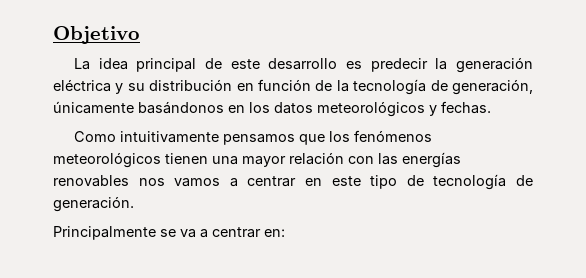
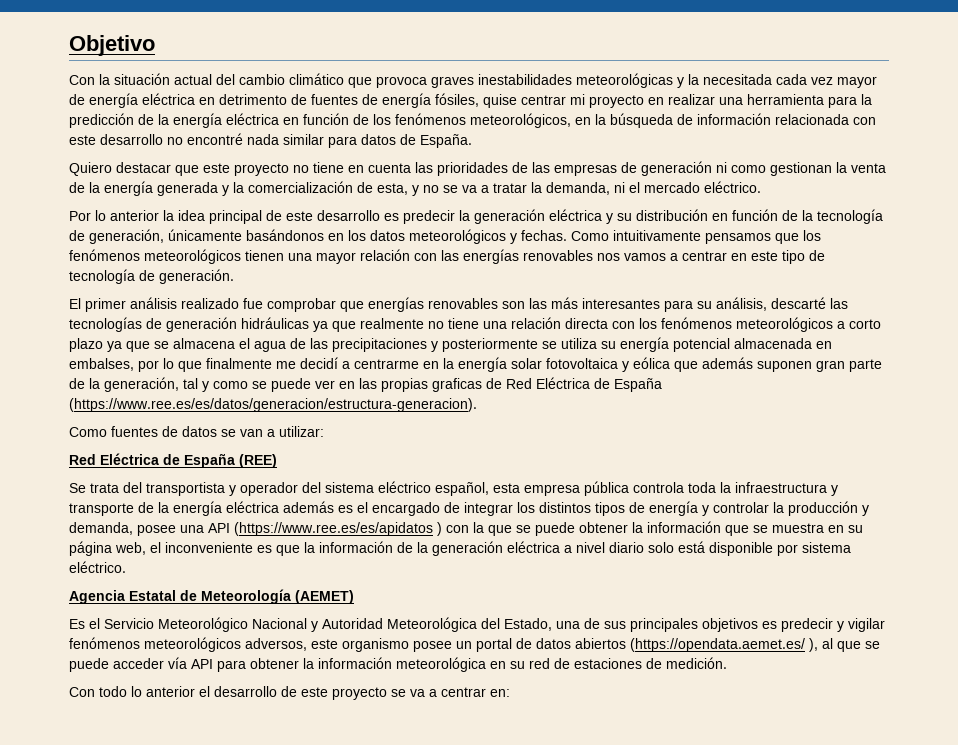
[73,58,90,70] La -> [69,73,877,88] [69,93,872,108] [69,113,876,128] [69,133,472,148] [69,161,886,176] [69,181,761,196] [69,210,174,221] Con la situación actual del cambio climático que provoca graves inestabilidades meteorológicas y la necesitada cada vez mayor de energía eléctrica en detrimento de fuentes de energía fósiles, quise centrar mi proyecto en realizar una herramienta para la predicción de la energía eléctrica en función de los fenómenos meteorológicos, en la búsqueda de información relacionada con este desarrollo no encontré nada similar para datos de España. // Quiero destacar que este proyecto no tiene en cuenta las prioridades de las empresas de generación ni como gestionan la venta de la energía generada y la comercialización de esta, y no se va a tratar la demanda, ni el mercado eléctrico. // Por lo anterior la
(491, 107) // -> (567, 235) none
[53,226,156,240] Principalmente -> [69,297,848,312] [69,317,881,332] [69,337,832,352] [69,357,882,372] [69,377,662,392] [69,398,477,412] [69,426,324,437] [69,453,277,468] [69,481,838,496] [69,501,869,516] [69,521,863,536] [69,541,851,556] [69,561,126,573] [69,589,354,604] [69,617,885,632] [69,637,880,652] [69,657,727,672] [69,686,387,700] El primer análisis realizado fue comprobar que energías renovables son las más interesantes para su análisis, descarté las tecnologías de generación hidráulicas ya que realmente no tiene una relación directa con los fenómenos meteorológicos a corto plazo ya que se almacena el agua de las precipitaciones y posteriormente se utiliza su energía potencial almacenada en embalses, por lo que finalmente me decidí a centrarme en la energía solar fotovoltaica y eólica que además suponen gran parte de la generación, tal y como se puede ver en las propias graficas de Red Eléctrica de España (https://www.ree.es/es/datos/generacion/estructura-generacion). // Como fuentes de datos se van a utilizar: // Red Eléctrica de España (REE) // Se trata del transportista y operador del sistema eléctrico español, esta empresa pública controla toda la infraestructura y transporte de la energía eléctrica además es el encargado de integrar los distintos tipos de energía y controlar la producción y demanda, posee una API (https://www.ree.es/es/apidatos ) con la que se puede obtener la información que se muestra en su página web, el inconveniente es que la información de la generación eléctrica a nivel diario solo está disponible por sistema eléctrico. // Agencia Estatal de Meteorología (AEMET) // Es el Servicio Meteorológico Nacional y Autoridad Meteorológica del Estado, una de sus principales objetivos es predecir y vigilar fenómenos meteorológicos adversos, este organismo posee un portal de datos abiertos (https://opendata.aemet.es/ ), al que se puede acceder vía API para obtener la información meteorológica en su red de estaciones de medición. // Con todo lo anterior el desarrollo de este proyecto

